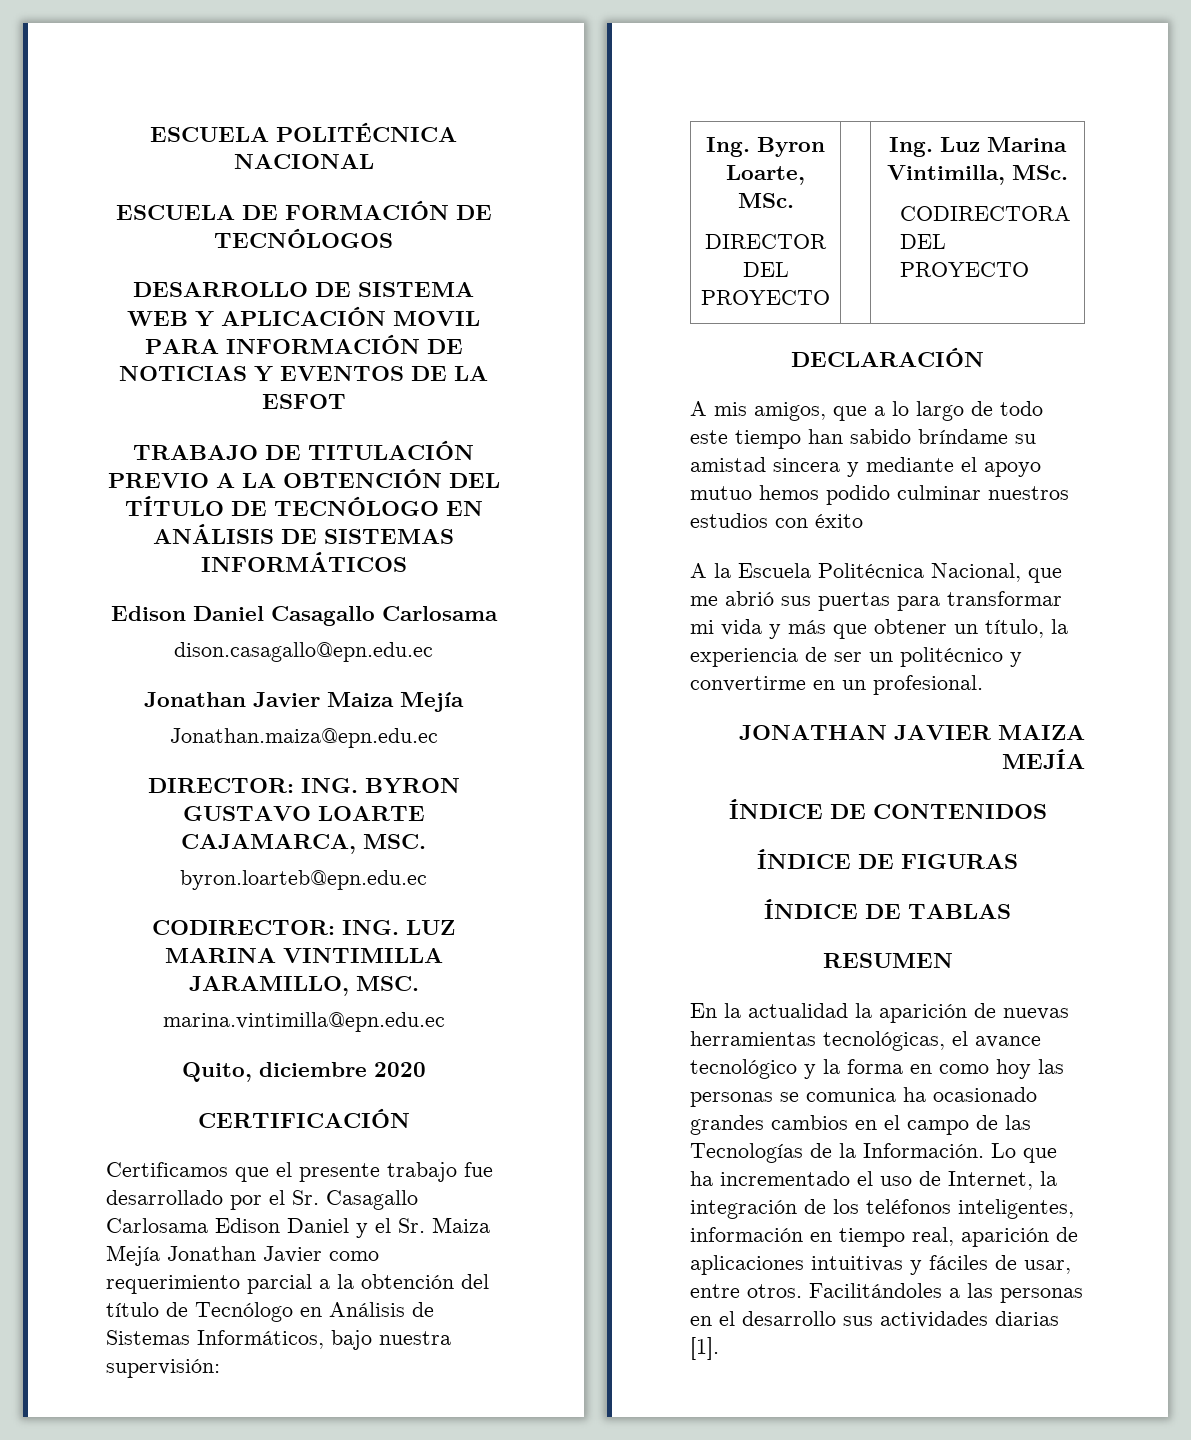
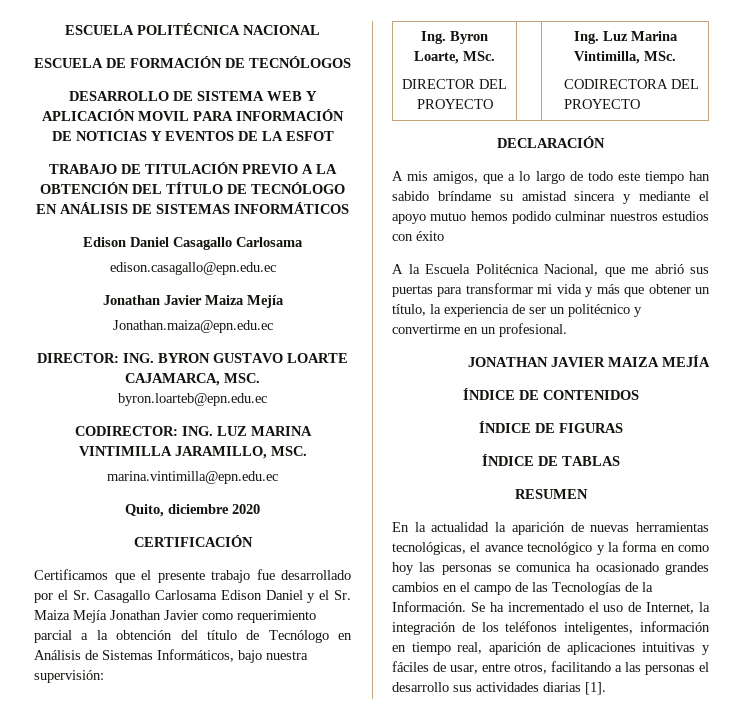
[174,642,433,662] dison.casagallo@epn.edu.ec -> [109,262,276,275] edison.casagallo@epn.edu.ec
[991,1143,1057,1163] Lo que -> [470,602,485,612] Se
[747,1283,942,1298] otros. Facilitándoles -> [514,661,611,674] otros, facilitando
[690,1316,712,1326] en -> (695, 670) none

